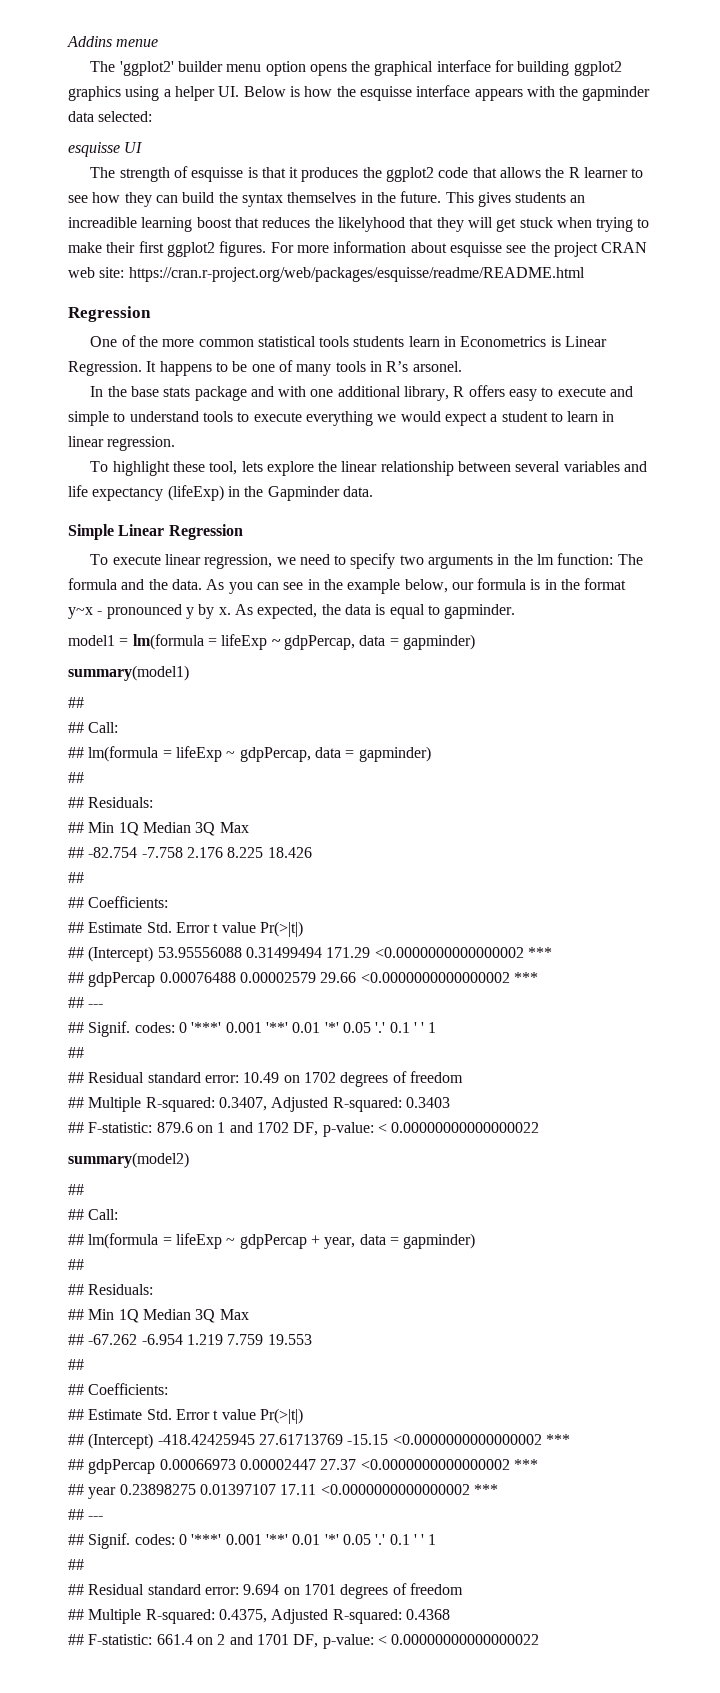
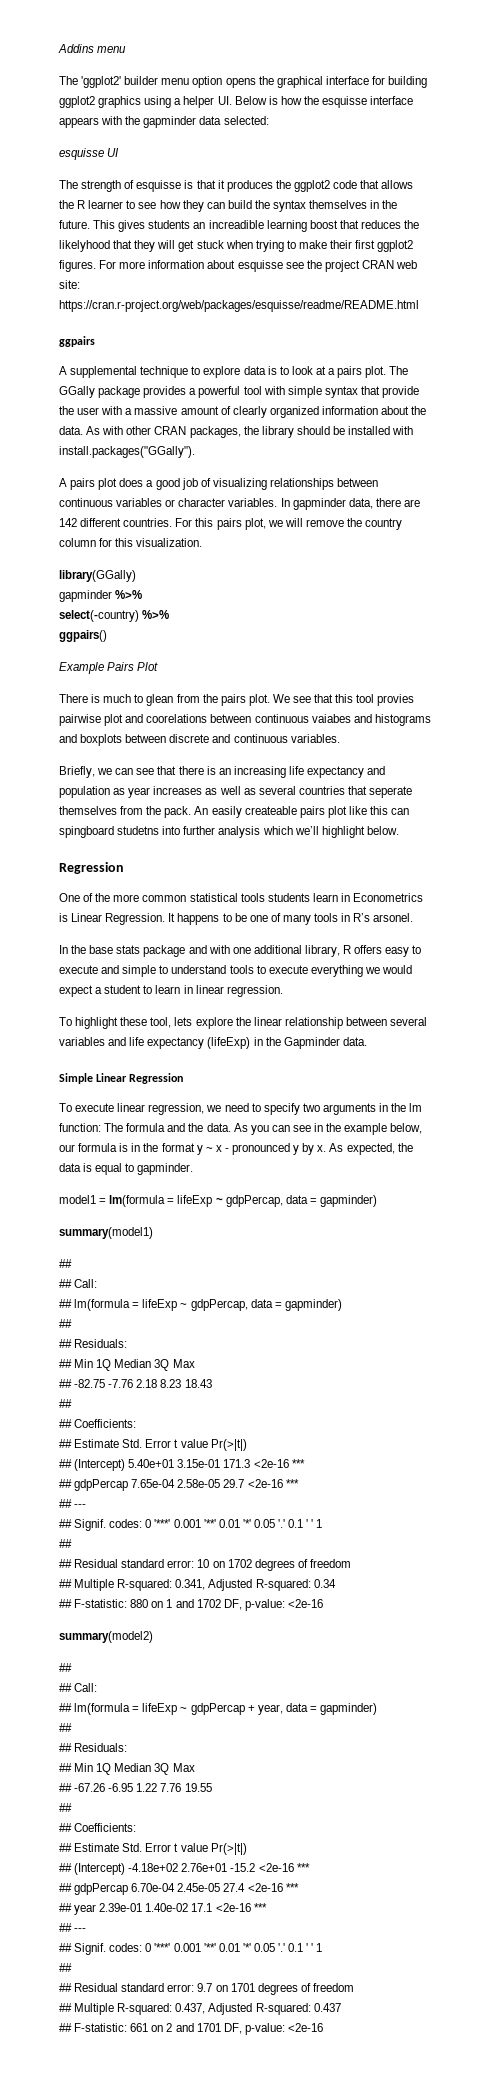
[116,39,159,47] menue -> [97,46,127,53] menu
(585, 274) none -> [59,336,95,347] [59,366,409,378] [59,386,420,398] [59,406,427,418] [59,426,414,438] [59,446,195,458] [59,478,379,490] [59,498,420,510] [59,518,403,530] [59,538,203,547] [59,570,136,582] [59,590,143,602] [59,610,170,622] [59,630,107,642] [59,662,159,674] [59,694,415,706] [59,714,431,726] [59,734,340,746] [59,766,386,778] [59,786,413,798] [59,806,410,818] [59,826,399,838] // ggpairs // A supplemental technique to explore data is to look at a pairs plot. The GGally package provides a powerful tool with simple syntax that provide the user with a massive amount of clearly organized information about the data. As with other CRAN packages, the library should be installed with install.packages("GGally"). // A pairs plot does a good job of visualizing relationships between continuous variables or character variables. In gapminder data, there are 142 different countries. For this pairs plot, we will remove the country column for this visualization. // library(GGally) // gapminder %>% // select(-country) %>% // ggpairs() // Example Pairs Plot // There is much to glean from the pairs plot. We see that this tool provies pairwise plot and coorelations between continuous vaiabes and histograms and boxplots between discrete and continuous variables. // Briefly, we can see that there is an increasing life expectancy and population as year increases as well as several countries that seperate themselves from the pack. An easily createable pairs plot like this can spingboard studetns into further analysis which we’ll highlight below.
[68,607,93,619] y~x -> [196,1145,222,1155] y ~ x
[88,847,312,858] -82.754 -7.758 2.176 8.225 18.426 -> [74,1379,212,1388] -82.75 -7.76 2.18 8.23 18.43
[157,947,552,958] [68,972,510,987] 53.95556088 0.31499494 171.29 <0.0000000000000002 *** // ## gdpPercap 0.00076488 0.00002579 29.66 <0.0000000000000002 -> [128,1459,305,1468] [59,1479,283,1491] 5.40e+01 3.15e-01 171.3 <2e-16 *** // ## gdpPercap 7.65e-04 2.58e-05 29.7 <2e-16
[243,1072,280,1083] 10.49 -> [197,1559,210,1568] 10
[218,1097,450,1112] [68,1122,193,1133] 0.3407, Adjusted R-squared: 0.3403 // ## F-statistic: 879.6 -> [175,1579,336,1591] [59,1599,149,1608] 0.341, Adjusted R-squared: 0.34 // ## F-statistic: 880
[377,1122,540,1133] < 0.00000000000000022 -> [287,1599,323,1608] <2e-16
[88,1334,312,1345] -67.262 -6.954 1.219 7.759 19.553 -> [74,1783,212,1792] -67.26 -6.95 1.22 7.76 19.55
[157,1434,570,1445] [68,1459,510,1474] -418.42425945 27.61713769 -15.15 <0.0000000000000002 *** // ## gdpPercap 0.00066973 0.00002447 27.37 <0.0000000000000002 -> [128,1863,310,1872] [59,1883,283,1895] -4.18e+02 2.76e+01 -15.2 <2e-16 *** // ## gdpPercap 6.70e-04 2.45e-05 27.4 <2e-16
[119,1484,470,1495] 0.23898275 0.01397107 17.11 <0.0000000000000002 -> [99,1903,251,1912] 2.39e-01 1.40e-02 17.1 <2e-16
[243,1584,280,1595] 9.694 -> [197,1983,213,1992] 9.7
[218,1609,450,1624] [68,1634,193,1645] 0.4375, Adjusted R-squared: 0.4368 // ## F-statistic: 661.4 -> [175,2003,341,2015] [59,2023,149,2032] 0.437, Adjusted R-squared: 0.437 // ## F-statistic: 661
[377,1634,540,1645] < 0.00000000000000022 -> [287,2023,323,2032] <2e-16

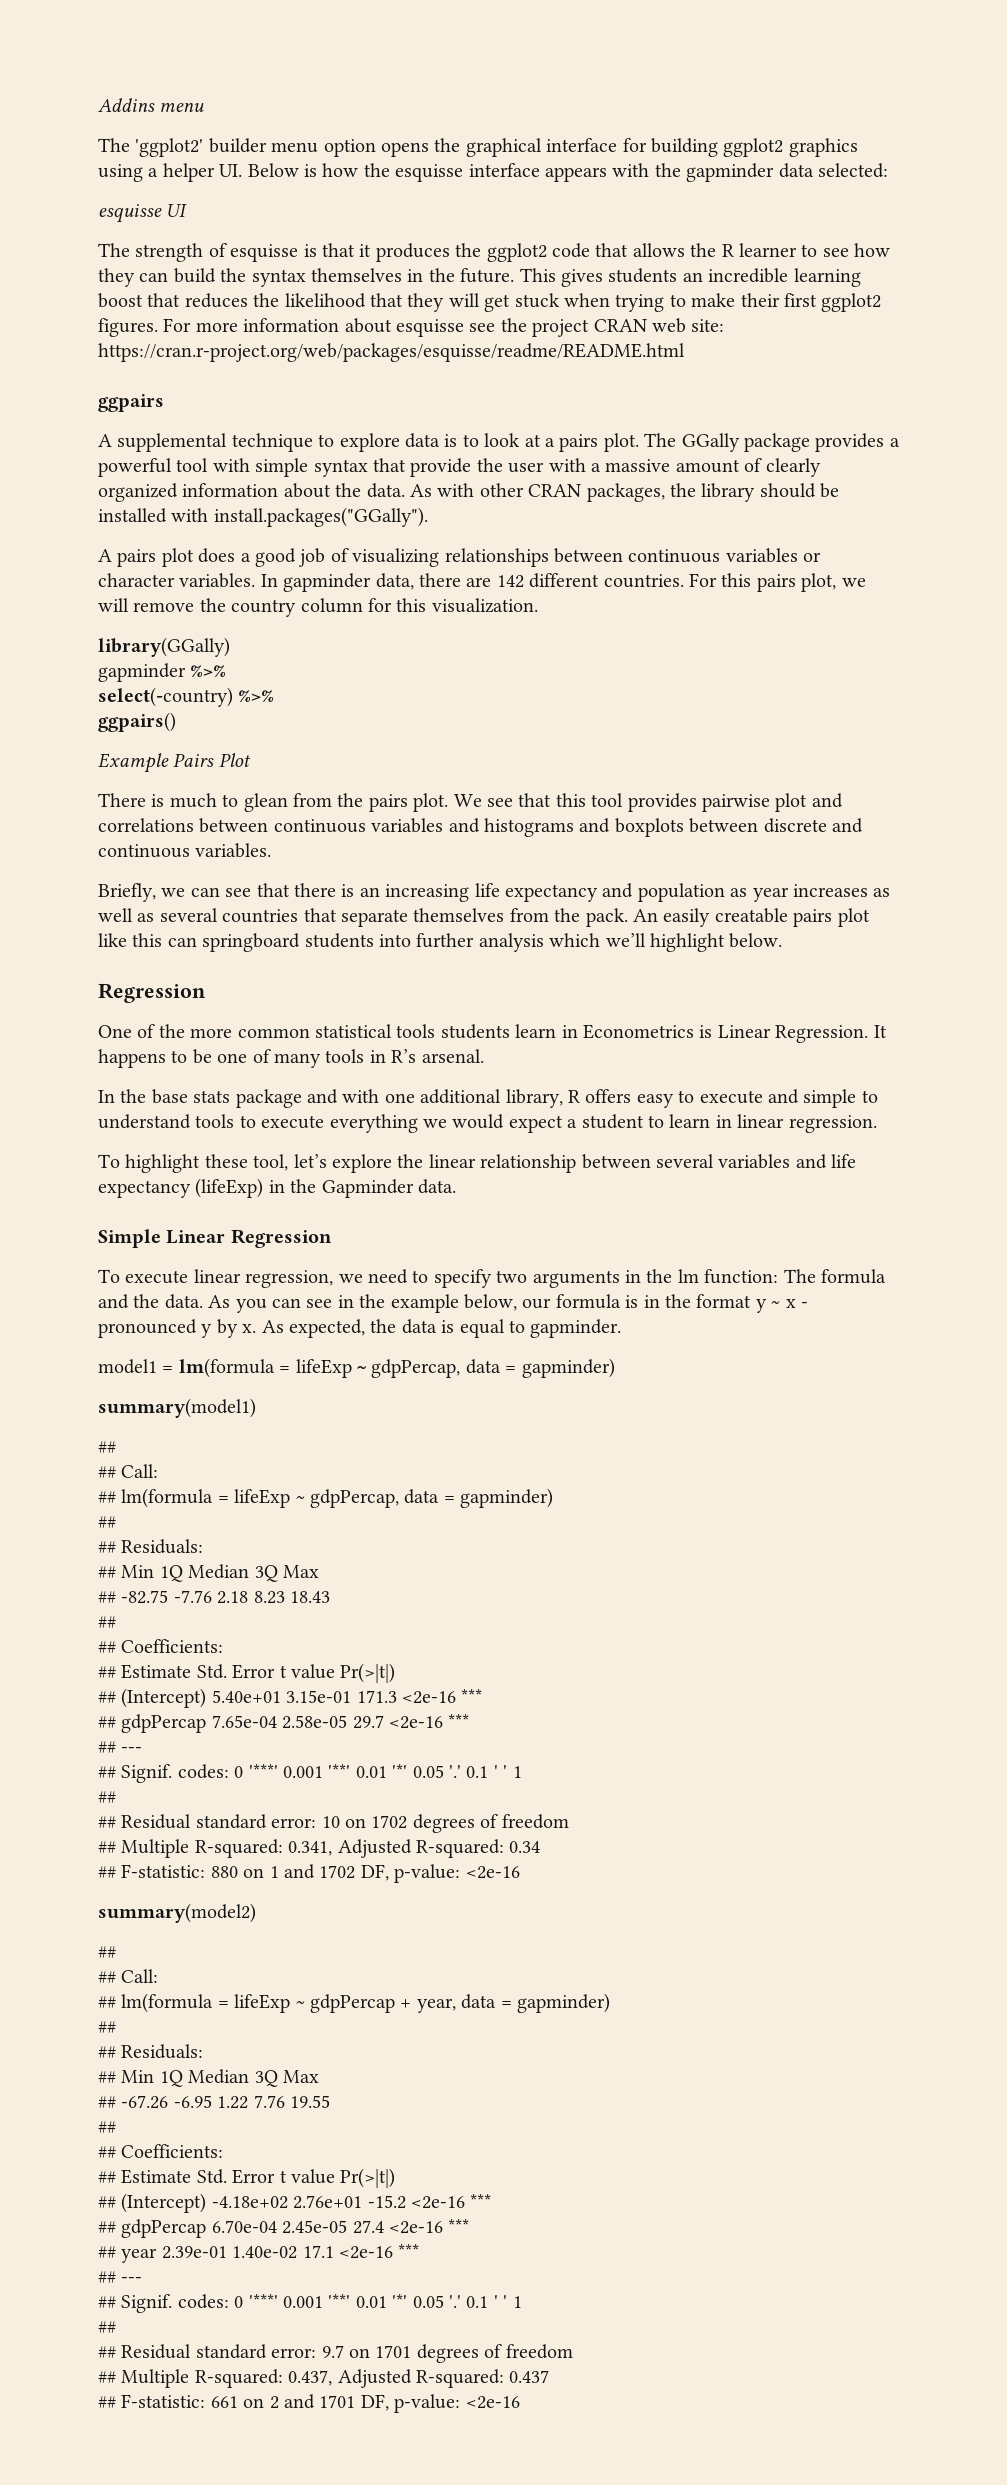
[208,220,264,229] increadible -> [708,268,789,283] incredible
[59,240,110,252] likelyhood -> [284,293,366,308] likelihood
[377,694,415,706] provies -> [627,793,697,812] provides
[146,714,351,723] coorelations between continuous vaiabes -> [98,818,444,833] correlations between continuous variables
[369,786,413,798] seperate -> [341,909,408,927] separate
[244,806,297,815] createable -> [714,908,788,923] creatable
[59,826,160,838] spingboard studetns -> [202,933,374,952] springboard students
[373,913,414,922] arsonel. -> [421,1049,484,1063] arsenal.
[174,1017,193,1026] lets -> [293,1154,327,1168] let’s

